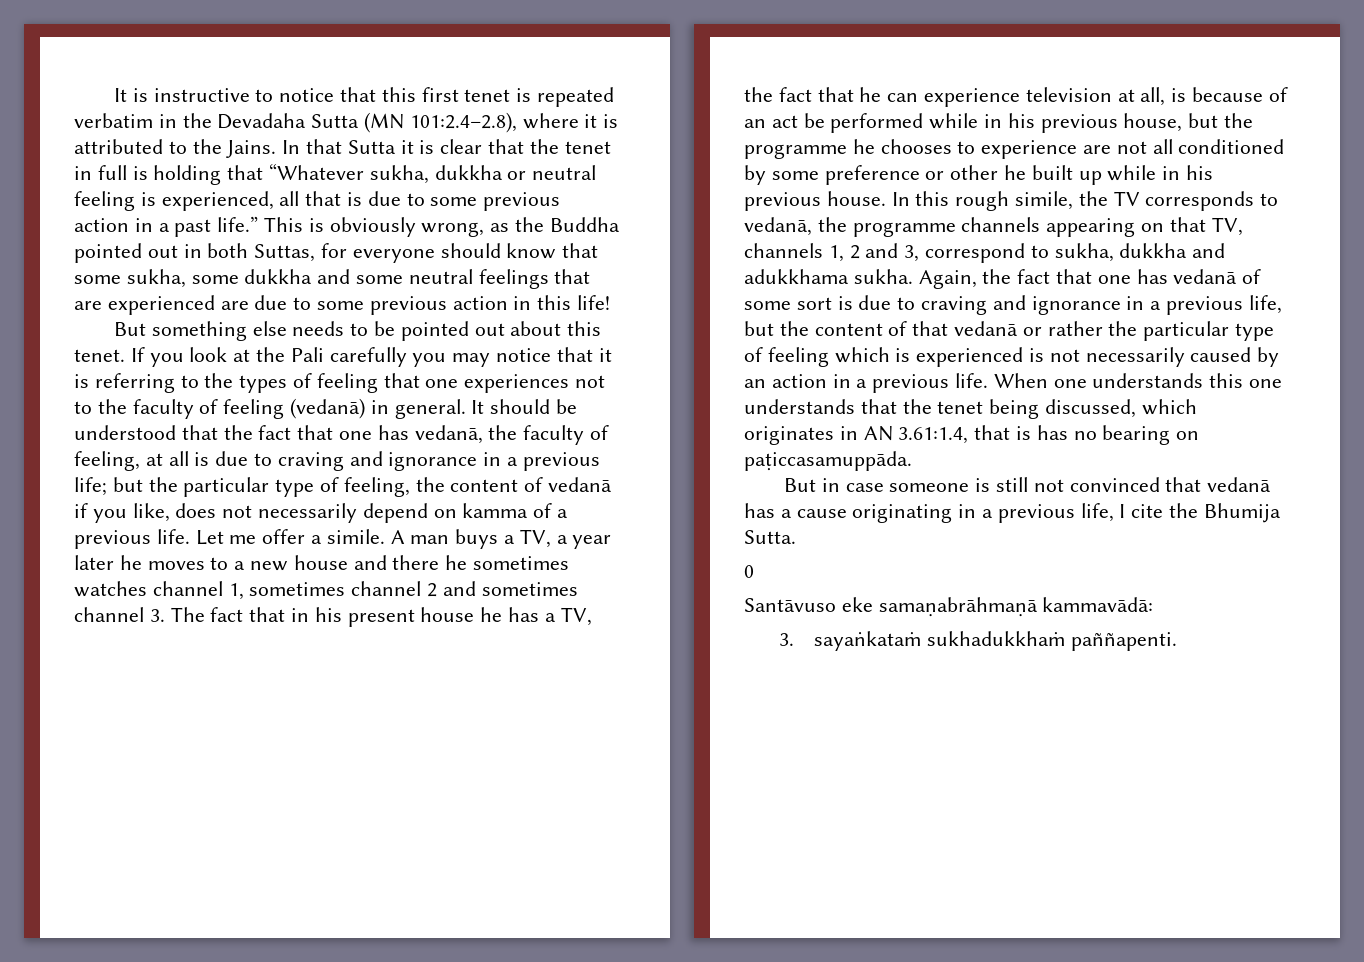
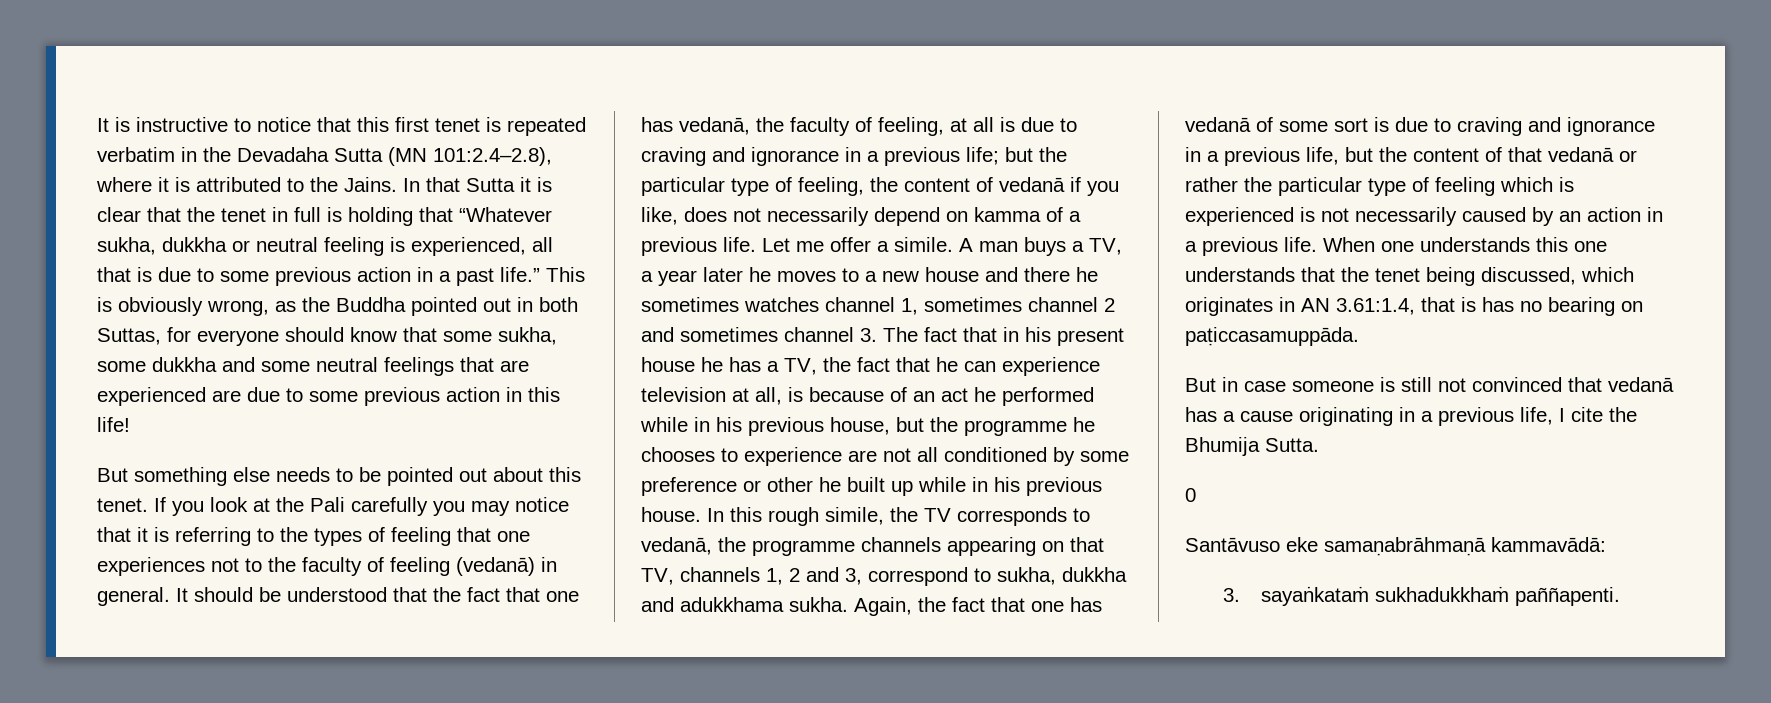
[803,113,825,128] be -> [974,387,996,402] he

